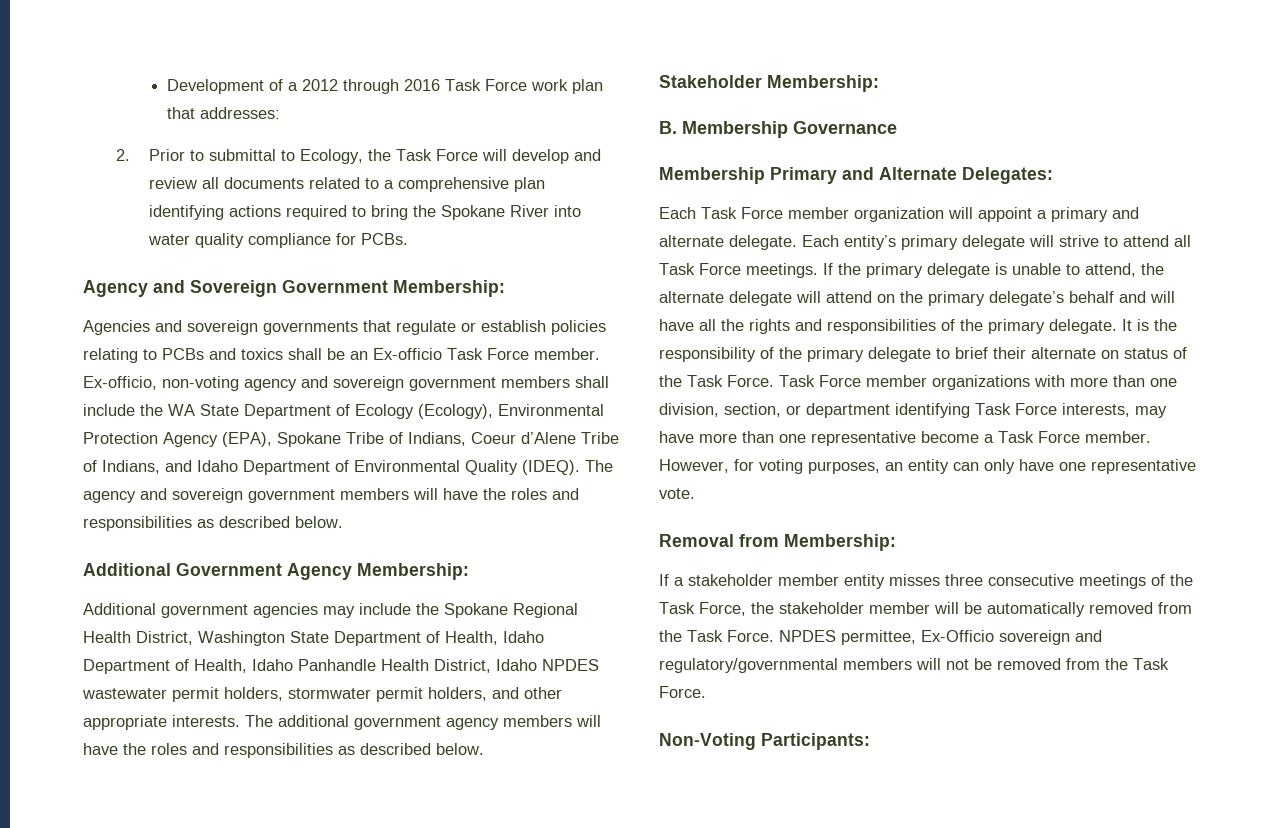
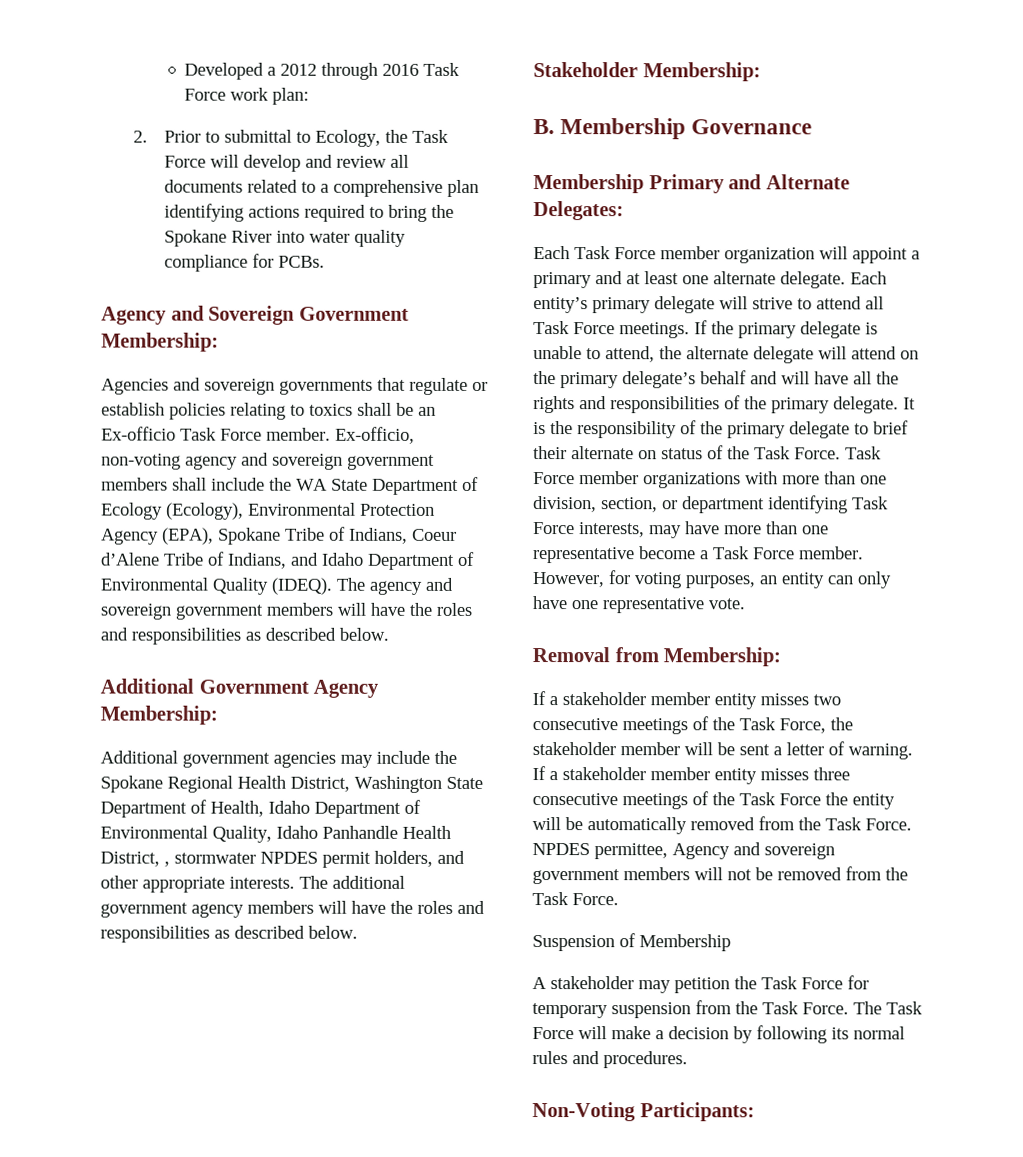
[167,79,284,94] Development of -> [184,62,265,80] Developed
[572,79,604,94] [167,107,281,119] plan that addresses: -> [272,87,310,105] plan:
[162,348,236,360] PCBs and -> (305, 410) none
[194,659,247,673] Health, -> [100,825,272,843] Environmental Quality,
[496,659,599,671] [82,687,371,702] Idaho NPDES wastewater permit holders, stormwater -> [164,851,318,867] , stormwater NPDES
(1139, 213) none -> [626,271,709,285] at least one
[945,574,983,586] three -> [813,694,841,706] two
(982, 608) none -> [739,741,913,760] [532,766,850,785] [532,791,895,810] [532,817,583,831] sent a letter of warning. If a stakeholder member entity misses three consecutive meetings of the Task Force the entity will be
[921,630,1102,645] [659,658,838,673] Ex-Officio sovereign and regulatory/governmental -> [672,842,835,860] [532,869,620,885] Agency and sovereign government
(706, 692) none -> [532,933,731,952] [532,975,869,994] [532,1000,923,1019] [532,1025,905,1044] [532,1051,688,1069] // Suspension of Membership // A stakeholder may petition the Task Force for temporary suspension from the Task Force. The Task Force will make a decision by following its normal rules and procedures.

